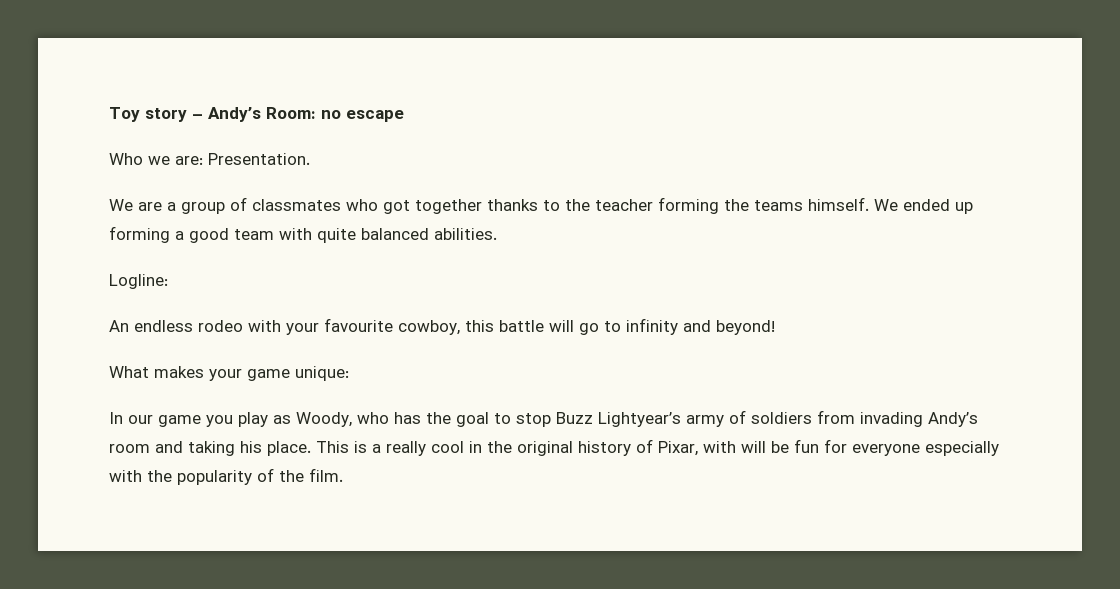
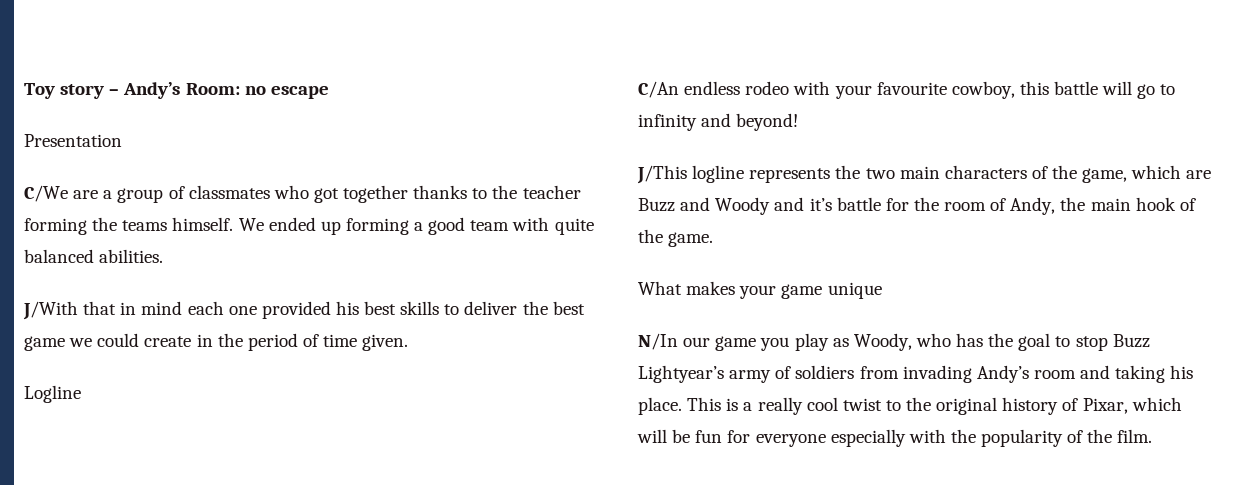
[109,153,310,165] [109,199,133,211] Who we are: Presentation. // We -> [24,134,122,147] [24,185,68,202] Presentation // C/We
[109,274,168,289] [109,320,129,332] Logline: // An -> [23,301,585,320] [24,333,409,351] [24,385,81,403] [638,81,679,98] J/With that in mind each one provided his best skills to deliver the best game we could create in the period of time given. // Logline // C/An
(775, 327) none -> [637,165,1212,184] [638,197,1196,215] [638,229,714,247] // J/This logline represents the two main characters of the game, which are Buzz and Woody and it’s battle for the room of Andy, the main hook of the game.
[295,366,349,381] [109,412,123,424] unique: // In -> [827,282,882,299] [638,333,678,350] unique // N/In
[469,441,482,453] in -> [842,398,901,411] twist to
[703,441,736,453] with -> [1131,397,1182,411] which

